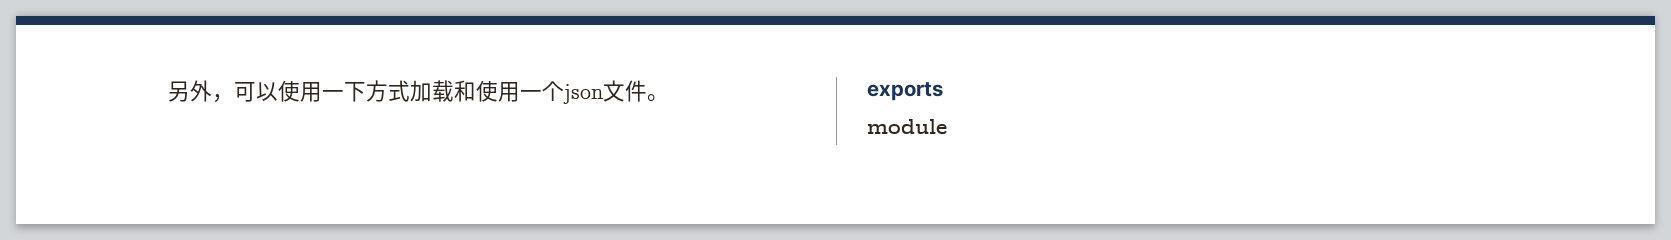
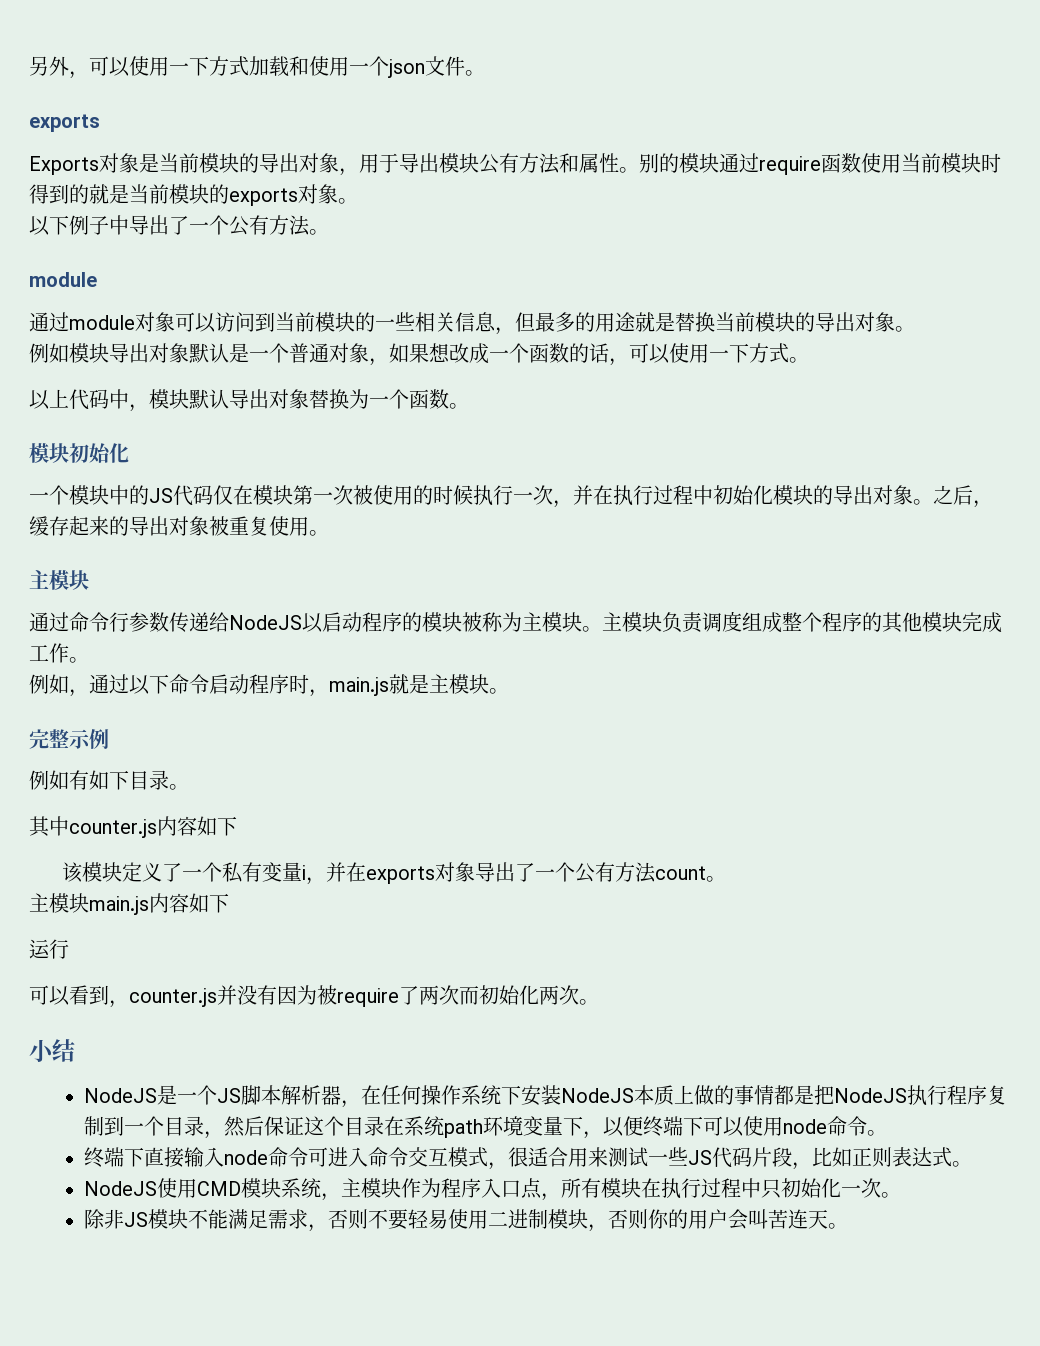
[867,119,947,134] module -> [29,153,1001,176] [29,184,358,206] [29,215,329,236] [29,272,97,287] [29,312,915,335] [29,343,809,366] [29,389,469,412] [29,443,129,463] [29,485,993,508] [29,516,329,536] [29,570,89,590] [29,611,1002,633] [29,643,89,663] [29,674,509,697] [29,728,109,749] [29,770,189,790] [29,816,237,838] [62,862,727,885] [29,893,229,915] [29,939,69,959] [29,985,599,1008] [29,1039,75,1062] [84,1085,1008,1108] [84,1116,888,1139] [84,1147,973,1170] [84,1178,902,1201] [84,1209,849,1232] Exports对象是当前模块的导出对象，用于导出模块公有方法和属性。别的模块通过require函数使用当前模块时得到的就是当前模块的exports对象。 // 以下例子中导出了一个公有方法。 // module // 通过module对象可以访问到当前模块的一些相关信息，但最多的用途就是替换当前模块的导出对象。 // 例如模块导出对象默认是一个普通对象，如果想改成一个函数的话，可以使用一下方式。 // 以上代码中，模块默认导出对象替换为一个函数。 // 模块初始化 // 一个模块中的JS代码仅在模块第一次被使用的时候执行一次，并在执行过程中初始化模块的导出对象。之后，缓存起来的导出对象被重复使用。 // 主模块 // 通过命令行参数传递给NodeJS以启动程序的模块被称为主模块。主模块负责调度组成整个程序的其他模块完成工作。 // 例如，通过以下命令启动程序时，main.js就是主模块。 // 完整示例 // 例如有如下目录。 // 其中counter.js内容如下 // 该模块定义了一个私有变量i，并在exports对象导出了一个公有方法count。 // 主模块main.js内容如下 // 运行 // 可以看到，counter.js并没有因为被require了两次而初始化两次。 // 小结 // NodeJS是一个JS脚本解析器，在任何操作系统下安装NodeJS本质上做的事情都是把NodeJS执行程序复制到一个目录，然后保证这个目录在系统path环境变量下，以便终端下可以使用node命令。 // 终端下直接输入node命令可进入命令交互模式，很适合用来测试一些JS代码片段，比如正则表达式。 // NodeJS使用CMD模块系统，主模块作为程序入口点，所有模块在执行过程中只初始化一次。 // 除非JS模块不能满足需求，否则不要轻易使用二进制模块，否则你的用户会叫苦连天。

